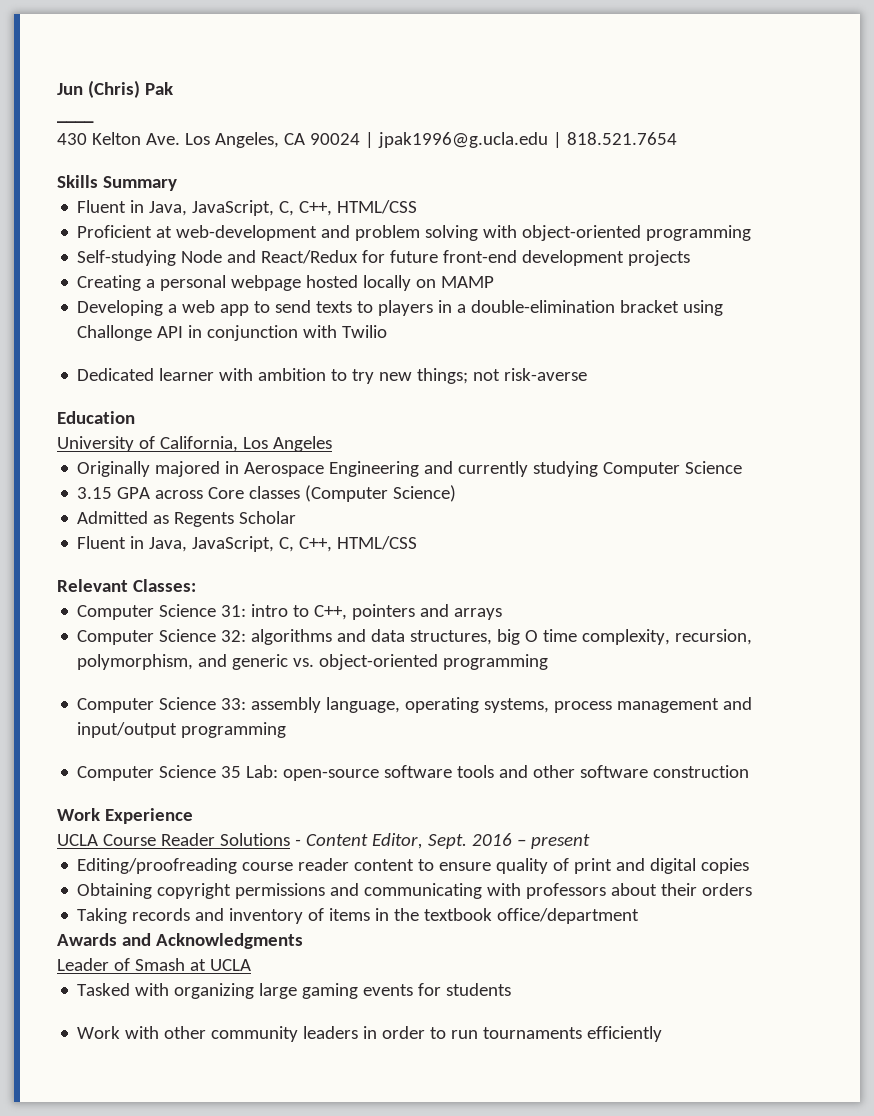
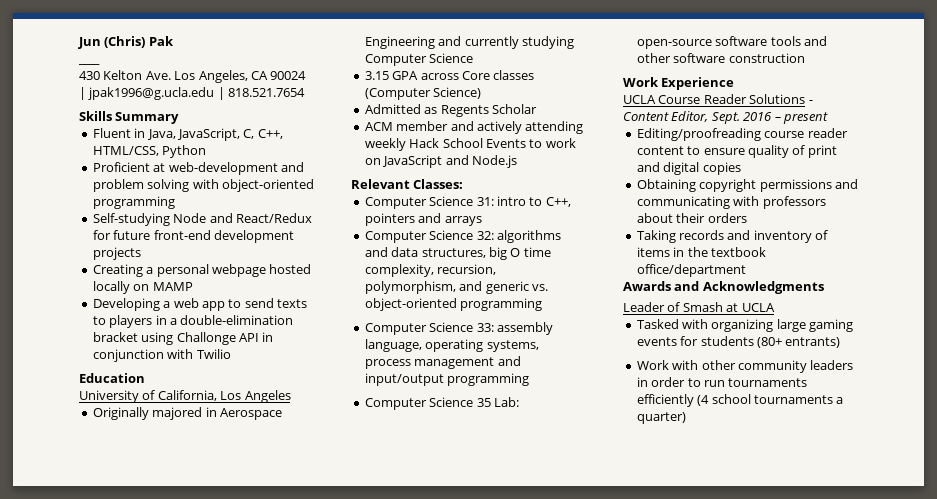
[337,200,418,214] HTML/CSS -> [92,145,207,158] HTML/CSS, Python
[77,368,588,384] // Dedicated learner with ambition to try new things; not risk-averse -> (231, 354) none
[77,536,418,552] Fluent in Java, JavaScript, C, C++, HTML/CSS -> [364,121,584,134] [364,138,576,151] [364,155,517,168] ACM member and actively attending weekly Hack School Events to work on JavaScript and Node.js
(512, 989) none -> [756,337,841,348] (80+ entrants)
(663, 1034) none -> [697,394,844,406] [636,412,686,424] (4 school tournaments a quarter)

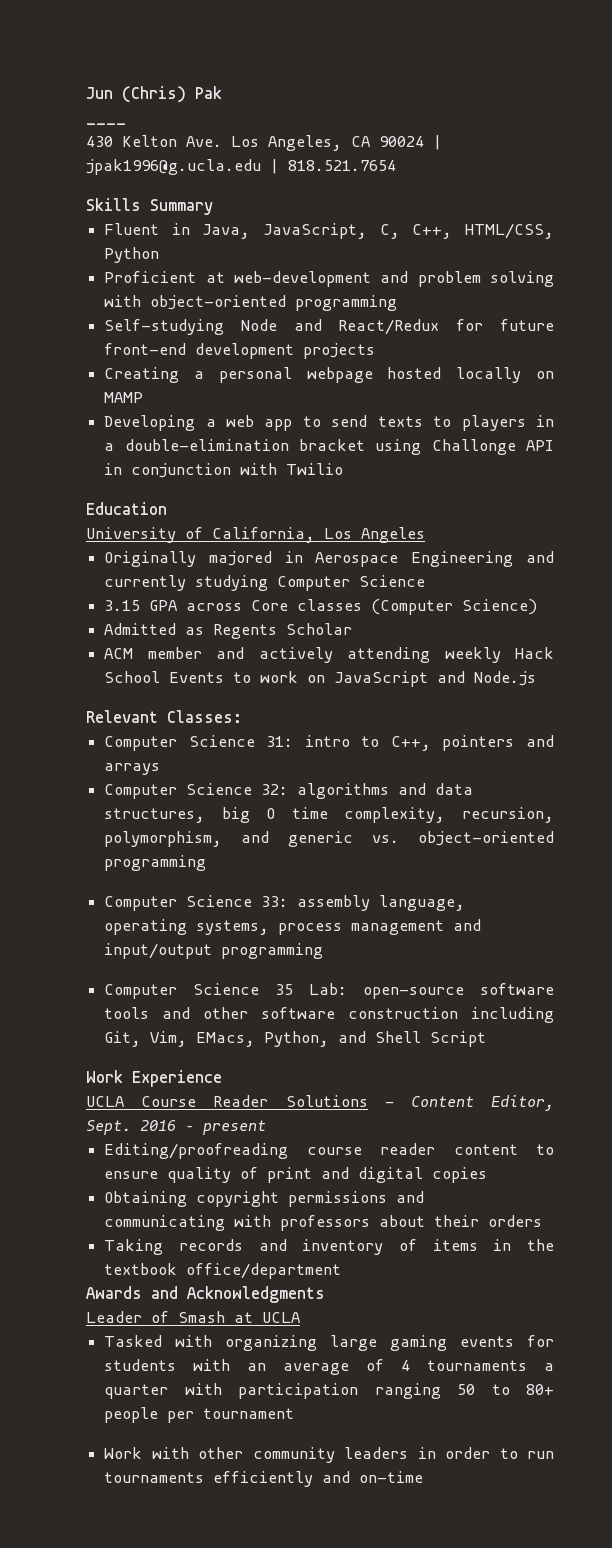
(805, 58) none -> [471,1007,554,1023] [104,1031,487,1047] including Git, Vim, EMacs, Python, and Shell Script
[756,337,841,348] (80+ entrants) -> [193,1359,555,1375] [104,1383,555,1399] [104,1407,295,1423] with an average of 4 tournaments a quarter with participation ranging 50 to 80+ people per tournament
[697,394,844,406] [636,412,686,424] (4 school tournaments a quarter) -> [322,1471,424,1483] and on-time

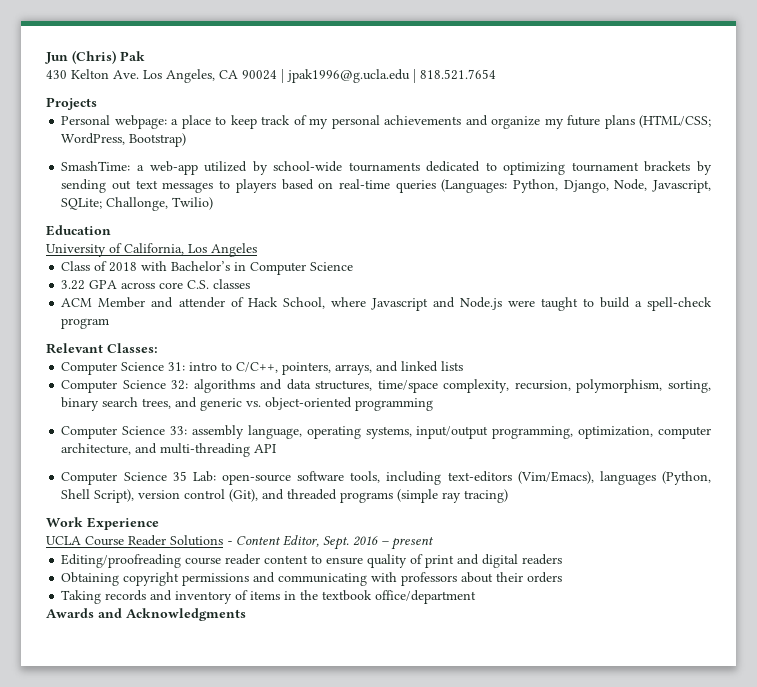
[86,123,126,125] // ____ -> (145, 56) none
[86,198,213,215] [104,223,554,239] [104,247,160,263] [104,271,554,287] [104,295,398,311] [104,319,554,335] [104,343,376,359] [104,367,554,383] [104,392,144,403] [104,415,555,431] [104,439,554,455] [104,463,344,478] Skills Summary // Fluent in Java, JavaScript, C, C++, HTML/CSS, Python // Proficient at web-development and problem solving with object-oriented programming // Self-studying Node and React/Redux for future front-end development projects // Creating a personal webpage hosted locally on MAMP // Developing a web app to send texts to players in a double-elimination bracket using Challonge API in conjunction with Twilio -> [46,97,97,110] [61,115,712,129] [61,133,187,147] [61,161,712,175] [61,179,712,193] [61,197,214,211] Projects // Personal webpage: a place to keep track of my personal achievements and organize my future plans (HTML/CSS; WordPress, Bootstrap) // SmashTime: a web-app utilized by school-wide tournaments dedicated to optimizing tournament brackets by sending out text messages to players based on real-time queries (Languages: Python, Django, Node, Javascript, SQLite; Challonge, Twilio)
[104,551,554,567] [104,575,269,591] Originally majored in Aerospace Engineering and currently studying -> [61,261,247,272] Class of 2018 with Bachelor’s in
[104,600,141,611] 3.15 -> [61,280,86,290] 3.22
[251,600,289,611] Core -> [159,280,210,289] core C.S.
[371,599,538,615] [104,623,353,639] [104,647,554,663] [104,671,537,687] (Computer Science) // Admitted as Regents Scholar // ACM member and actively attending weekly Hack School Events to work on JavaScript and Node.js -> [61,297,713,311] [61,318,110,329] // ACM Member and attender of Hack School, where Javascript and Node.js were taught to build a spell-check program
[390,735,555,751] [104,763,161,775] C++, pointers and arrays -> [236,361,464,375] C/C++, pointers, arrays, and linked lists
[221,807,554,823] [104,831,223,847] big O time complexity, recursion, polymorphism, -> [377,379,711,393] [61,397,172,411] time/space complexity, recursion, polymorphism, sorting, binary search trees,
[278,919,482,935] [104,943,324,959] process management and input/output programming -> [416,426,712,439] [61,443,277,457] input/output programming, optimization, computer architecture, and multi-threading API
[104,1007,554,1023] [104,1031,487,1047] tools and other software construction including Git, Vim, EMacs, Python, and Shell Script -> [350,471,711,485] [61,489,509,503] tools, including text-editors (Vim/Emacs), languages (Python, Shell Script), version control (Git), and threaded programs (simple ray tracing)
[432,1167,488,1183] copies -> [522,554,563,565] readers
[86,1311,301,1323] [104,1335,555,1351] [104,1359,555,1375] [104,1383,555,1399] [104,1407,295,1423] [104,1447,554,1463] [104,1471,424,1487] // Leader of Smash at UCLA // Tasked with organizing large gaming events for students with an average of 4 tournaments a quarter with participation ranging 50 to 80+ people per tournament // Work with other community leaders in order to run tournaments efficiently and on-time -> (246, 614) none

